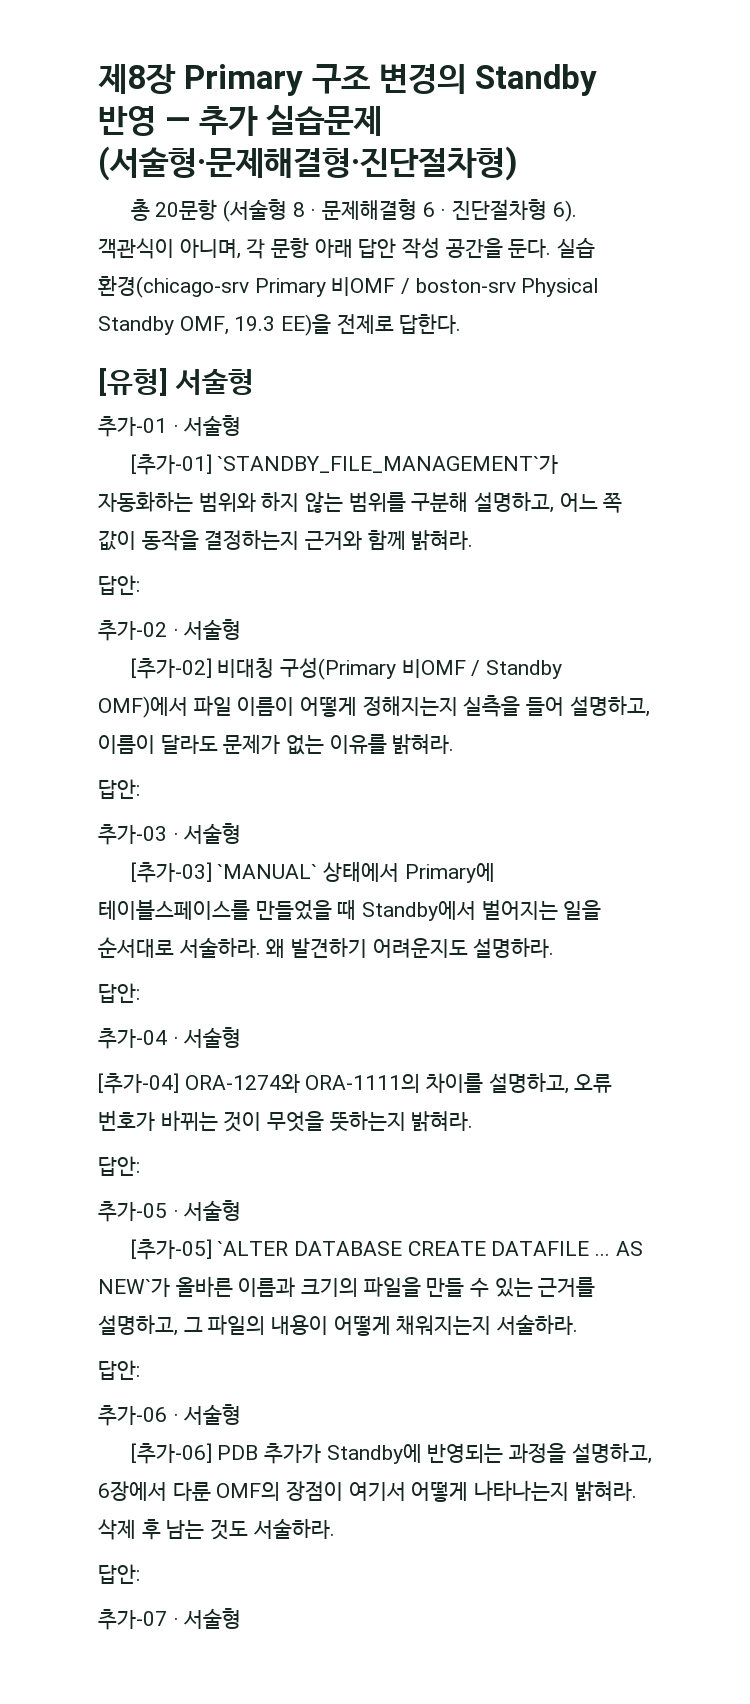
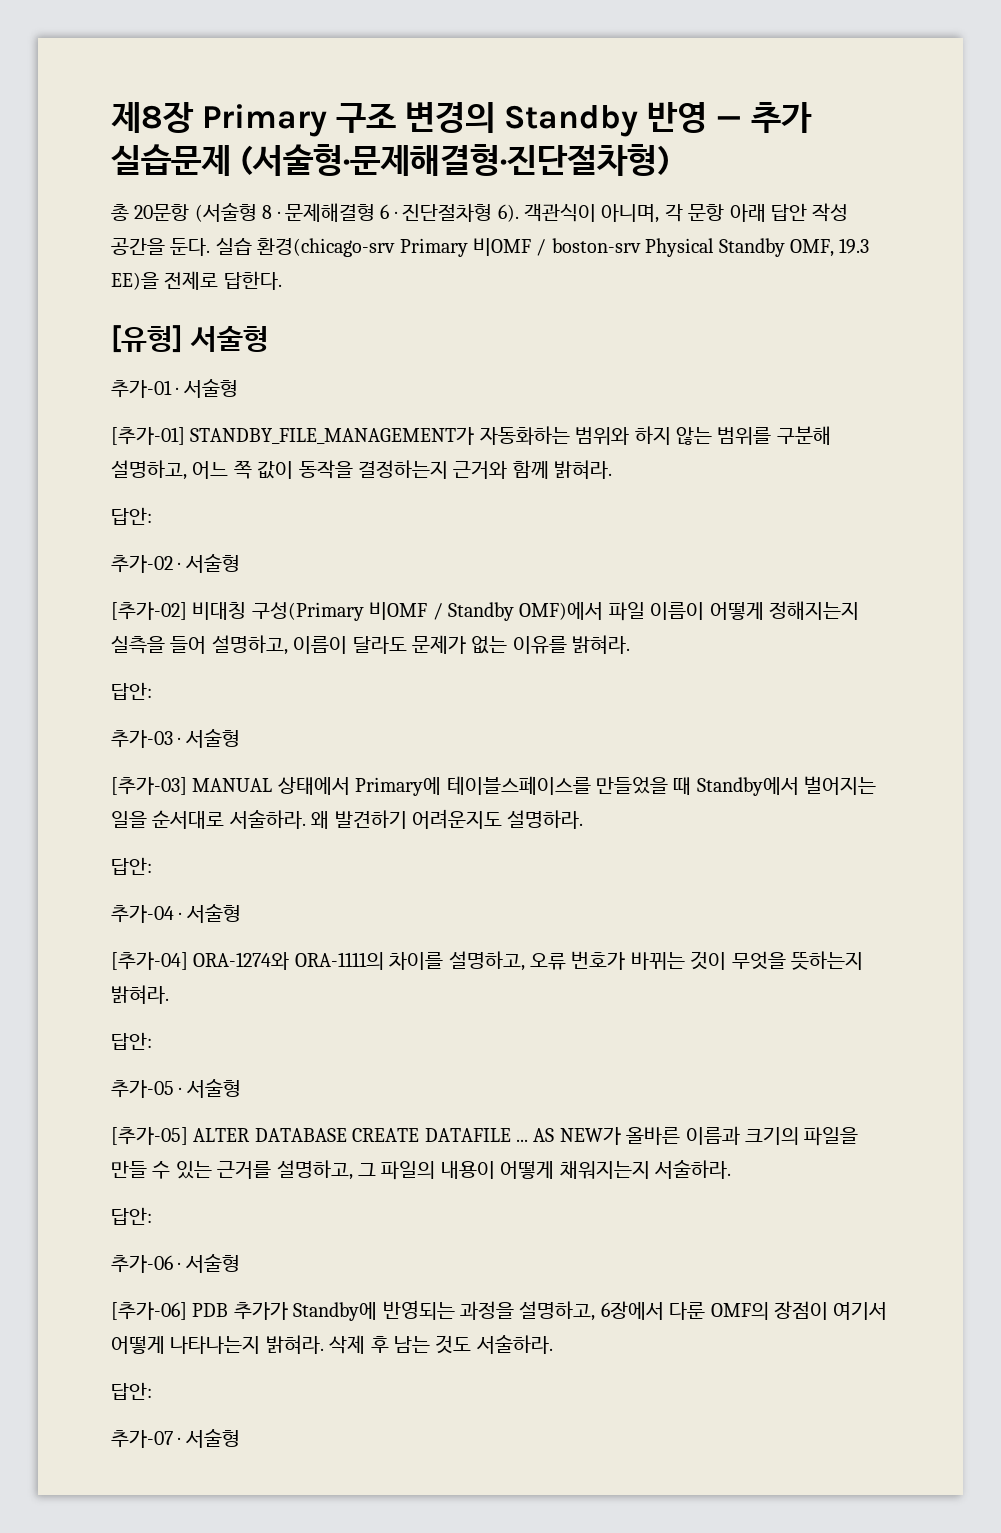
[217,455,559,474] `STANDBY_FILE_MANAGEMENT`가 -> [190,427,475,445] STANDBY_FILE_MANAGEMENT가
[217,864,318,879] `MANUAL` -> [192,778,273,792] MANUAL
[217,1241,289,1256] `ALTER -> [193,1128,251,1142] ALTER
[98,1278,170,1297] NEW`가 -> [559,1127,621,1145] NEW가

